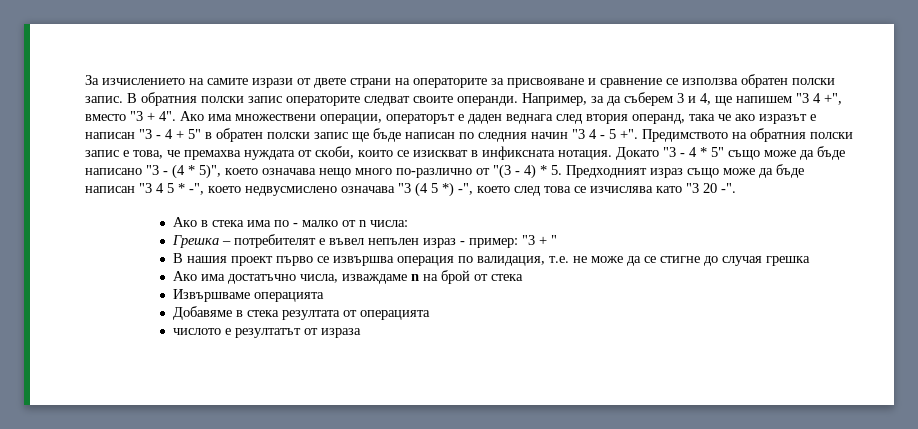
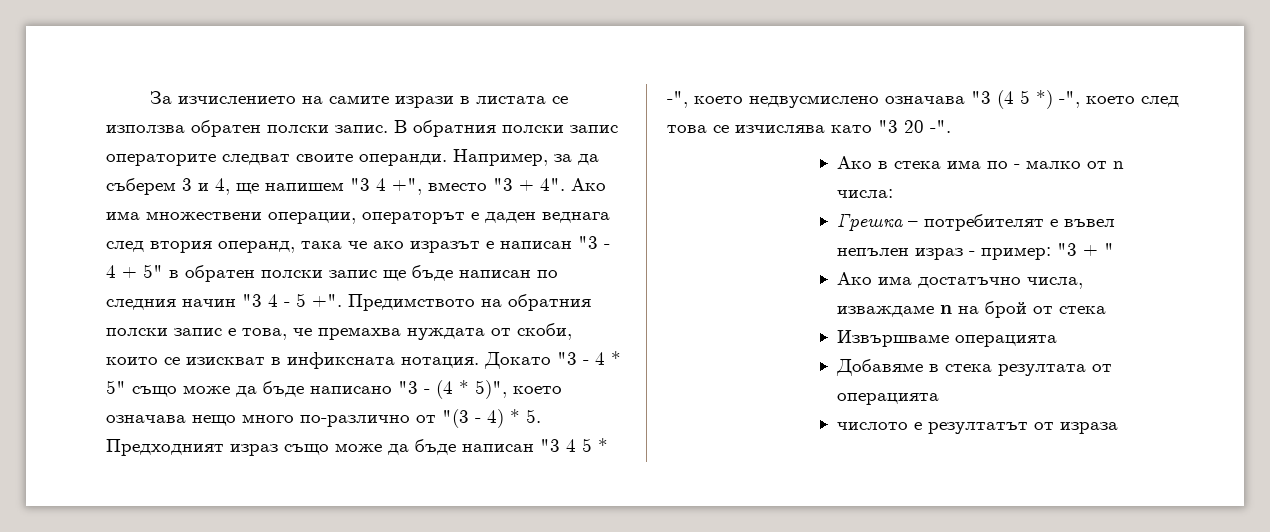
[297,78,662,88] от двете страни на операторите за присвояване и сравнение -> [460,96,547,104] в листата
[173,253,811,266] // В нашия проект първо се извършва операция по валидация, т.е. не може да се стигне до случая грешка -> (1115, 249) none

